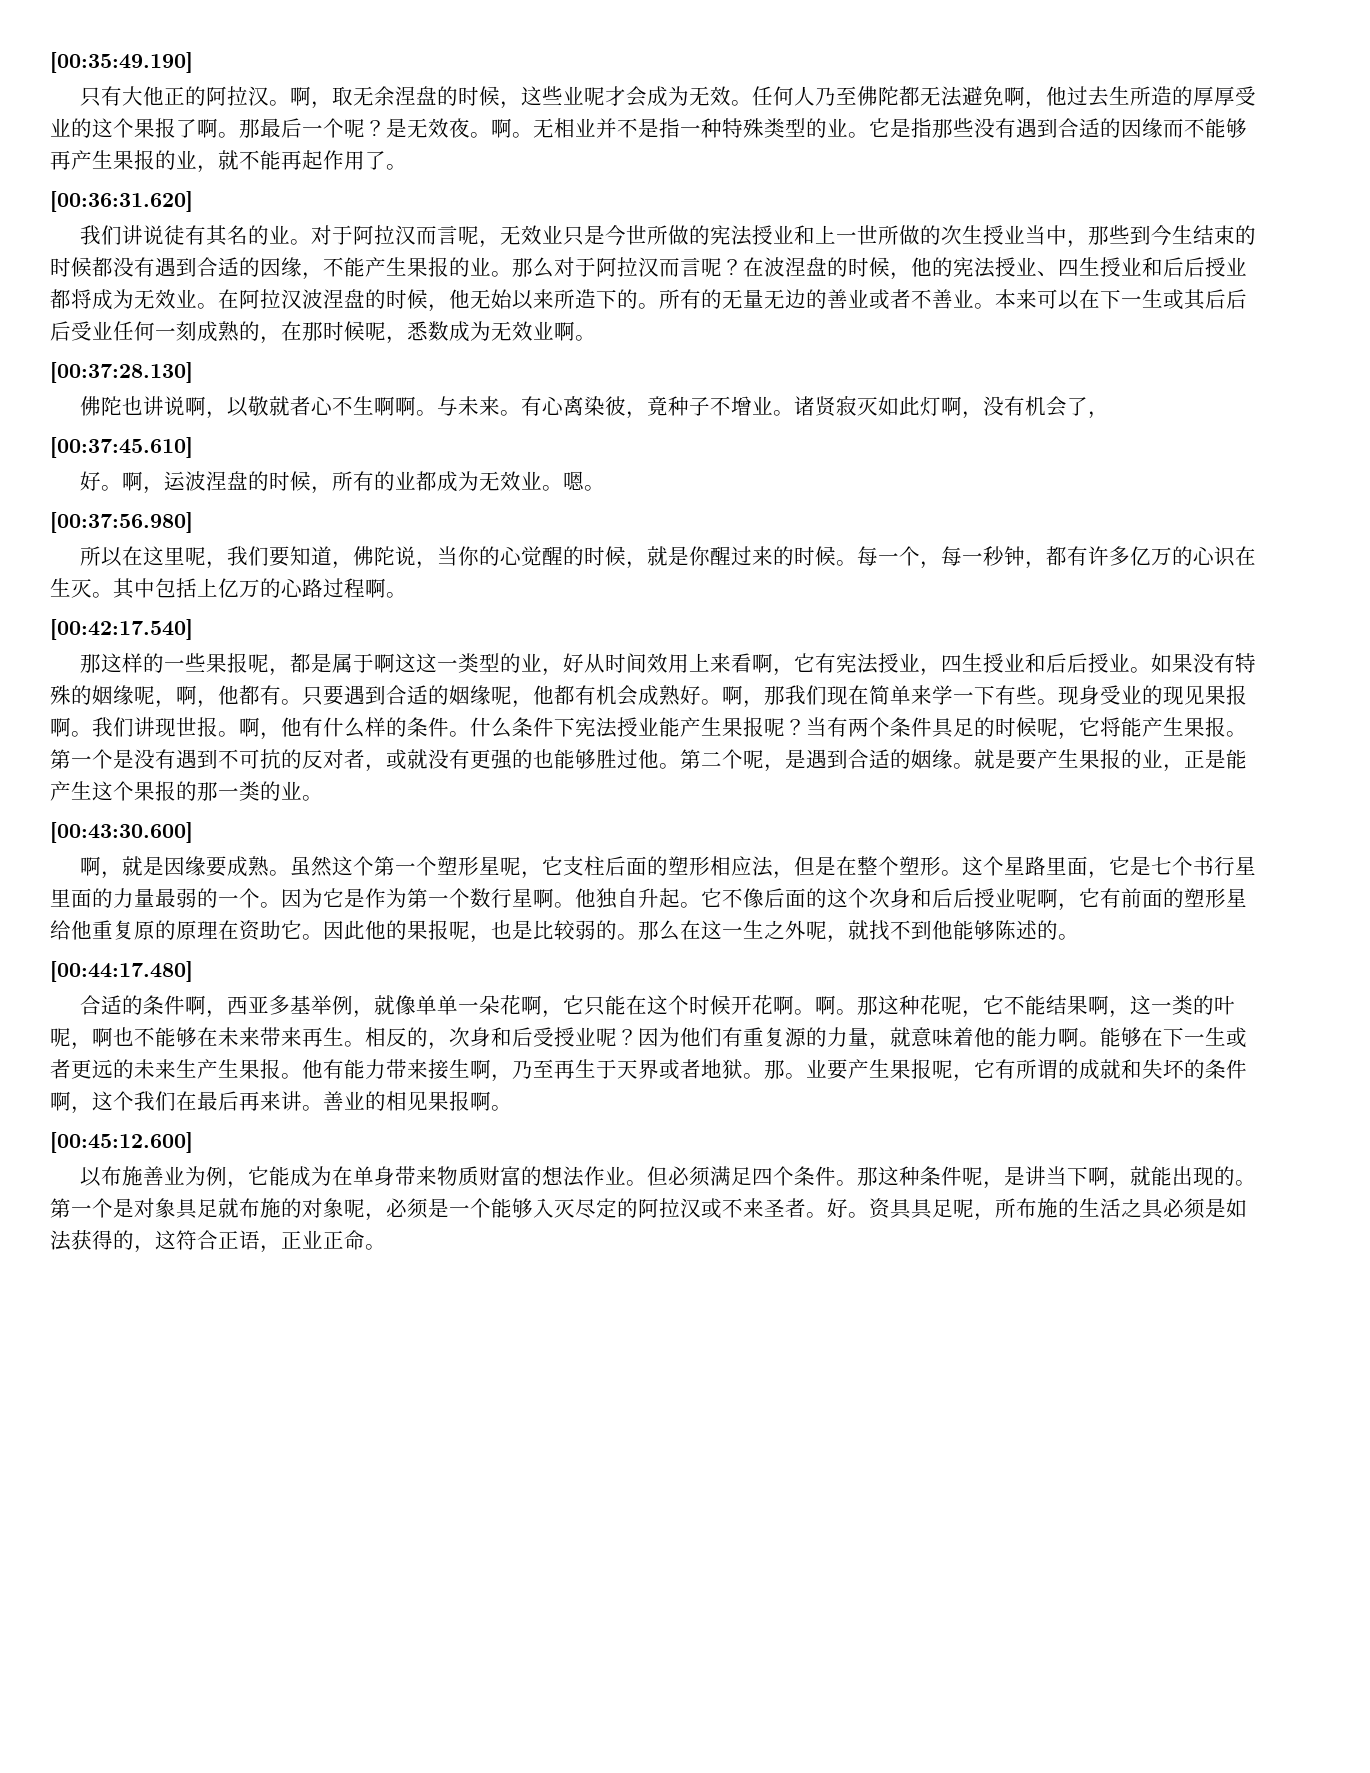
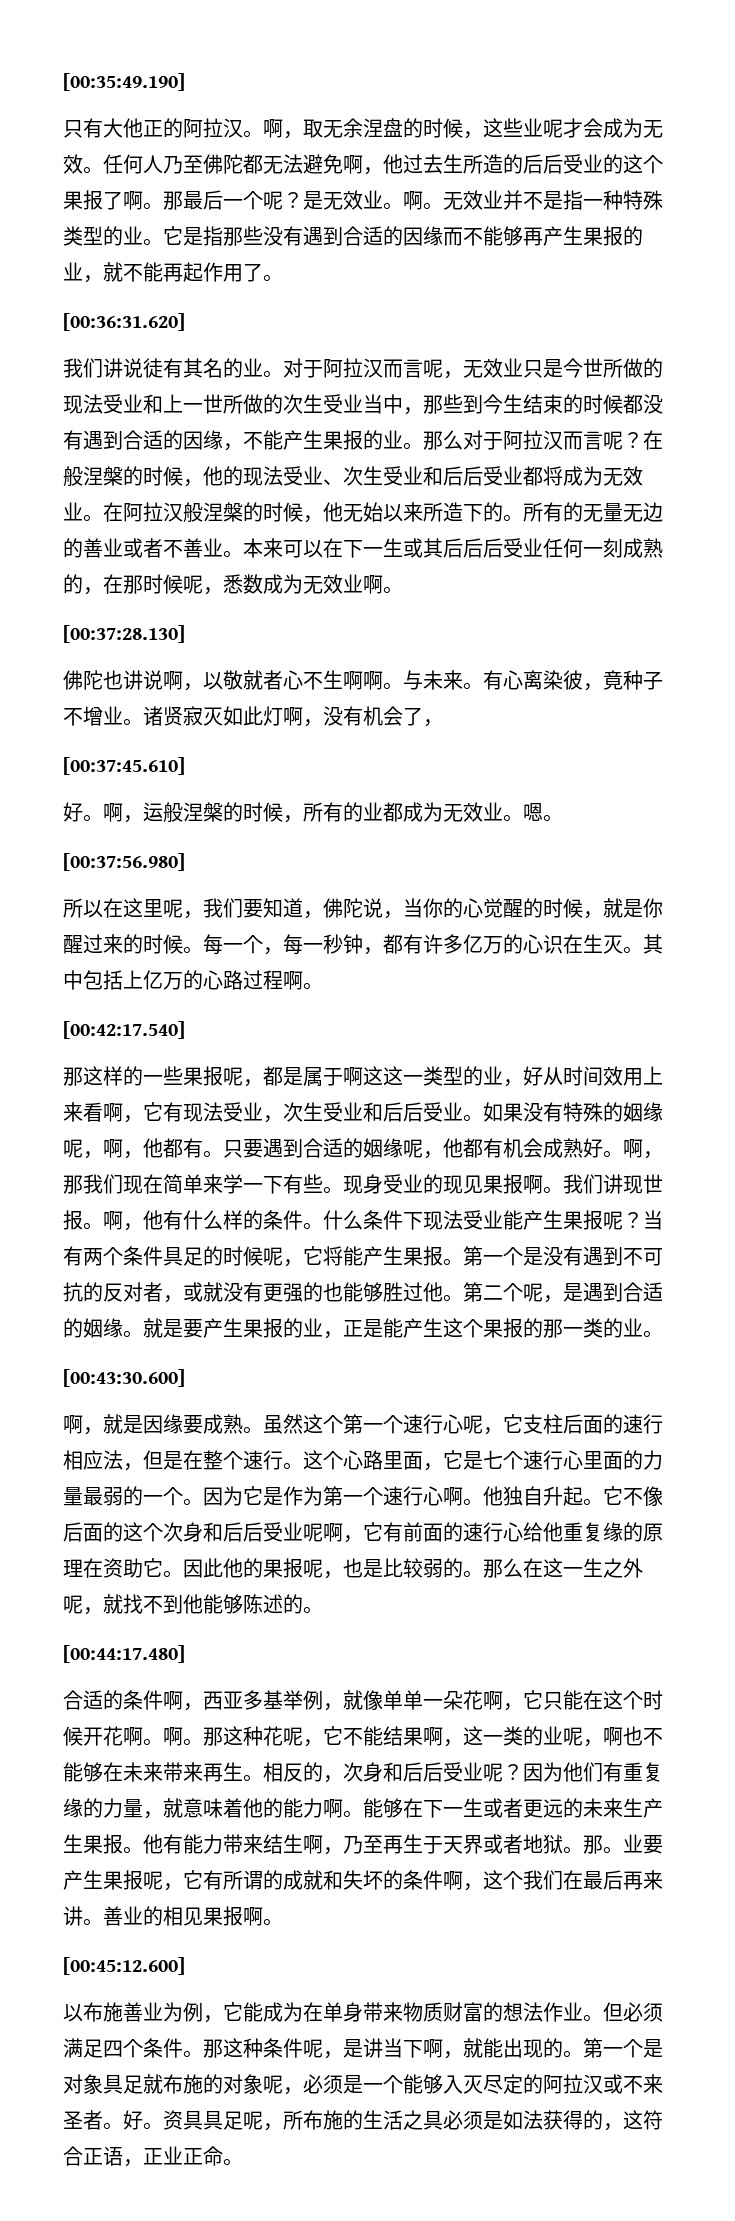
[1193,86,1236,106] 厚厚 -> [523,154,563,174] 后后
[449,118,470,138] 夜 -> [363,190,383,209] 业
[554,118,575,138] 相 -> [463,190,483,210] 效
[710,225,774,246] 宪法授 -> [63,394,123,414] 现法受
[983,225,1005,245] 授 -> [323,394,343,414] 受
[764,257,827,277] 波涅盘 -> [63,466,123,486] 般涅槃
[953,257,1226,278] 宪法授业、四生授业和后后授 -> [243,466,503,486] 现法受业、次生受业和后后受
[302,289,365,309] 波涅盘 -> [183,502,243,522] 般涅槃
[185,471,249,491] 波涅盘 -> [163,802,223,822] 般涅槃
[836,653,1110,676] 宪法授业，四生授业和后后授 -> [183,1102,443,1123] 现法受业，次生受业和后后受
[575,717,638,738] 宪法授 -> [423,1210,483,1230] 现法受
[437,856,501,876] 塑形星 -> [403,1414,463,1434] 速行心
[668,856,711,876] 塑形 -> [623,1414,663,1434] 速行
[899,856,1026,876] 塑形。这个星 -> [243,1450,363,1470] 速行。这个心
[1193,856,1257,876] 书行星 -> [523,1450,583,1470] 速行心
[470,888,533,908] 数行星 -> [383,1486,443,1506] 速行心
[974,888,995,908] 授 -> [263,1522,283,1542] 受
[1184,888,1247,908] 塑形星 -> [463,1522,523,1542] 速行心
[134,920,155,940] 原 -> [603,1522,623,1542] 缘
[1214,995,1236,1015] 叶 -> [543,1726,563,1745] 业
[533,1027,575,1047] 受授 -> [423,1762,463,1782] 后受
[785,1027,806,1047] 源 -> [63,1798,83,1818] 缘
[428,1059,449,1080] 接 -> [263,1834,283,1854] 结

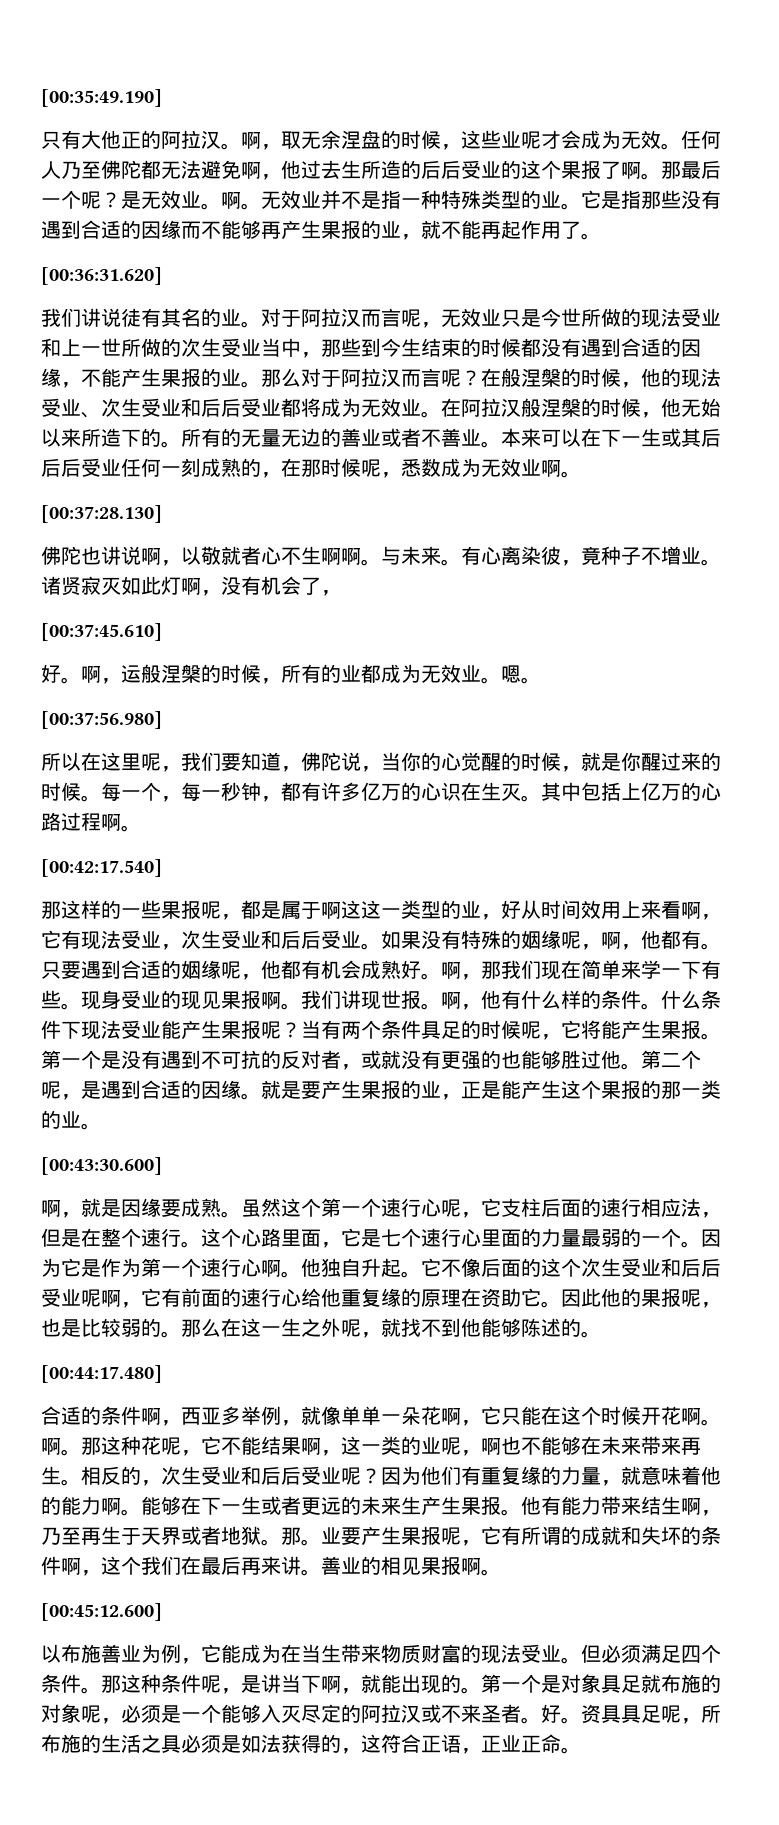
[83,1318,103,1338] 姻 -> [201,1081,221,1099] 因
[183,1522,203,1542] 身 -> [601,1258,661,1277] 生受业
[263,1690,283,1709] 基 -> (241, 1415) none
[363,1762,383,1782] 身 -> [181,1466,241,1485] 生受业
[323,2002,363,2022] 单身 -> [301,1644,341,1663] 当生
[503,2002,563,2022] 想法作 -> [481,1644,541,1664] 现法受

